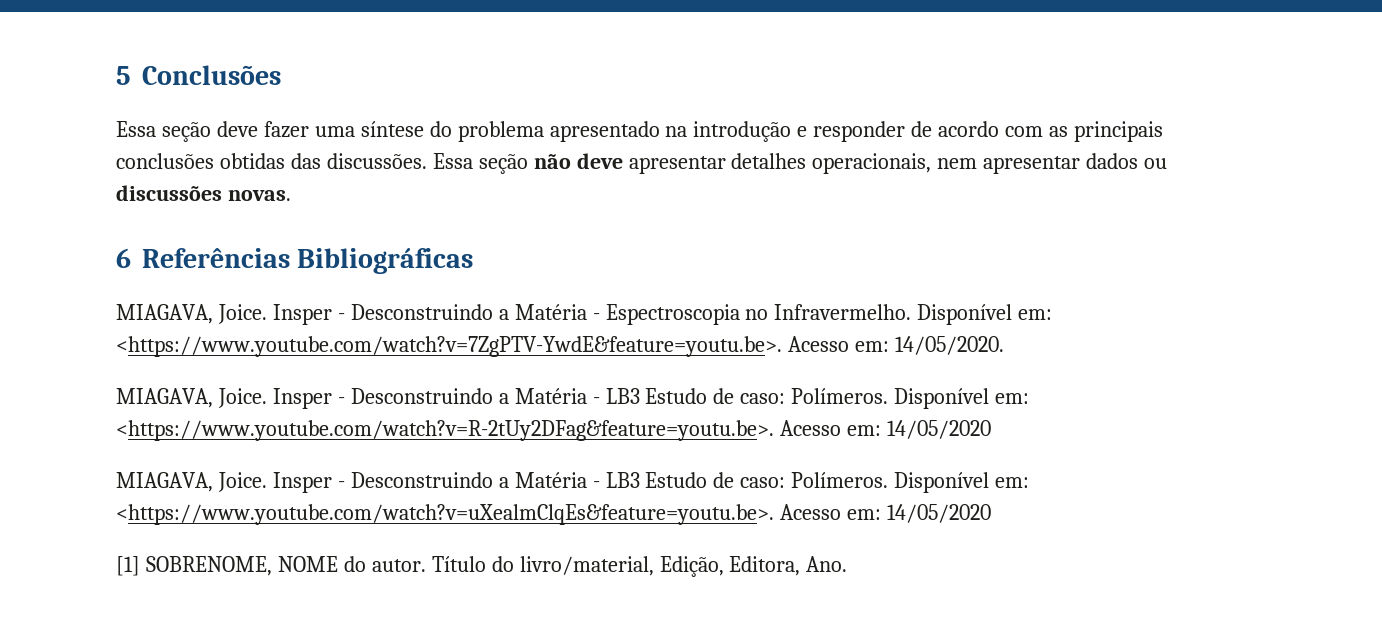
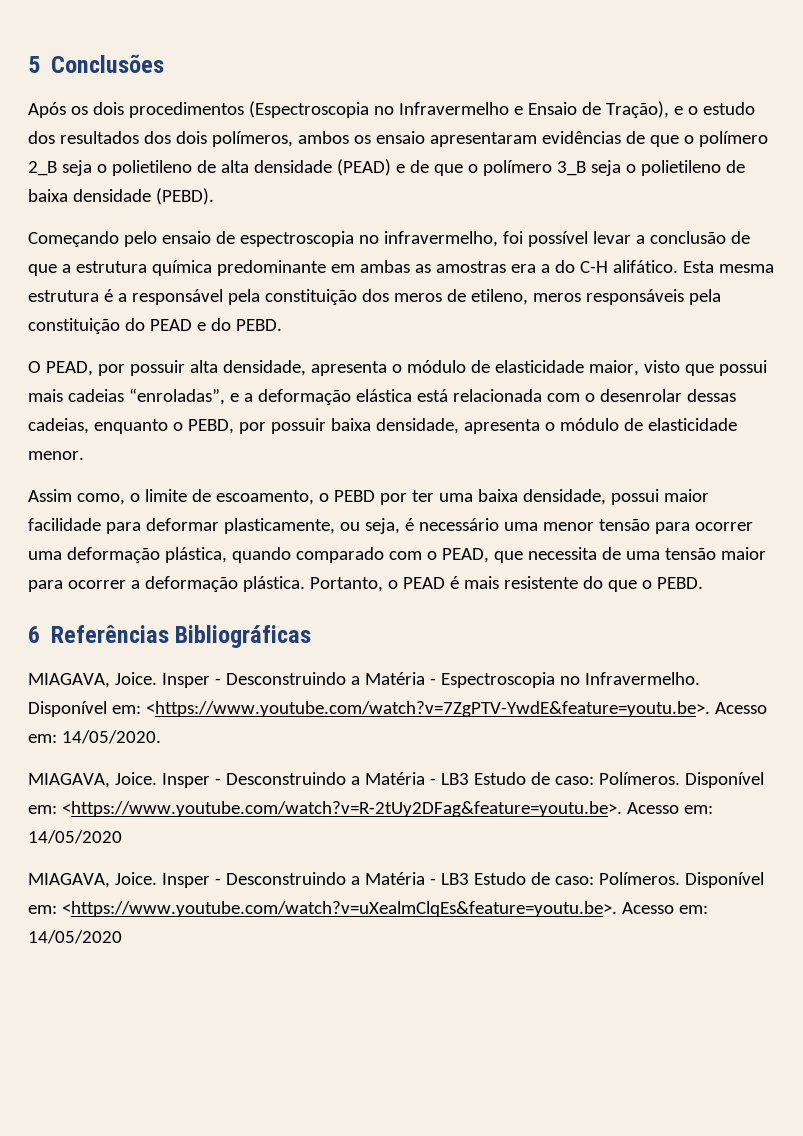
[116,121,1163,142] [116,153,1168,174] [116,185,291,201] Essa seção deve fazer uma síntese do problema apresentado na introdução e responder de acordo com as principais conclusões obtidas das discussões. Essa seção não deve apresentar detalhes operacionais, nem apresentar dados ou discussões novas. -> [28,101,755,118] [28,131,768,147] [28,159,745,176] [28,188,214,205] [28,231,750,247] [28,260,774,276] [28,289,721,305] [28,318,282,334] [28,360,767,376] [28,388,736,405] [28,418,737,434] [28,451,84,460] [28,489,709,505] [28,518,753,534] [28,547,766,563] [28,576,703,592] Após os dois procedimentos (Espectroscopia no Infravermelho e Ensaio de Tração), e o estudo dos resultados dos dois polímeros, ambos os ensaio apresentaram evidências de que o polímero 2_B seja o polietileno de alta densidade (PEAD) e de que o polímero 3_B seja o polietileno de baixa densidade (PEBD). // Começando pelo ensaio de espectroscopia no infravermelho, foi possível levar a conclusão de que a estrutura química predominante em ambas as amostras era a do C-H alifático. Esta mesma estrutura é a responsável pela constituição dos meros de etileno, meros responsáveis pela constituição do PEAD e do PEBD. // O PEAD, por possuir alta densidade, apresenta o módulo de elasticidade maior, visto que possui mais cadeias “enroladas”, e a deformação elástica está relacionada com o desenrolar dessas cadeias, enquanto o PEBD, por possuir baixa densidade, apresenta o módulo de elasticidade menor. // Assim como, o limite de escoamento, o PEBD por ter uma baixa densidade, possui maior facilidade para deformar plasticamente, ou seja, é necessário uma menor tensão para ocorrer uma deformação plástica, quando comparado com o PEAD, que necessita de uma tensão maior para ocorrer a deformação plástica. Portanto, o PEAD é mais resistente do que o PEBD.
[116,556,848,577] // [1] SOBRENOME, NOME do autor. Título do livro/material, Edição, Editora, Ano. -> (122, 937) none

